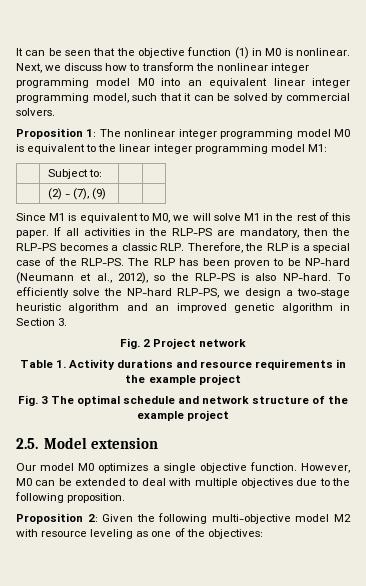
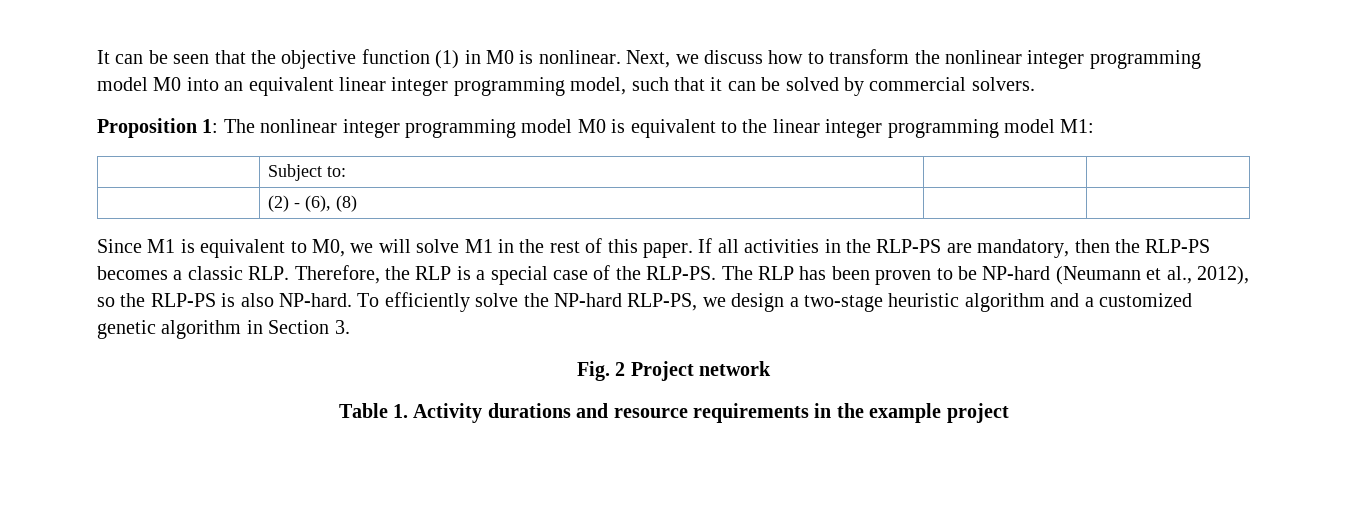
[72,188,107,200] (7), (9) -> [304,195,357,212] (6), (8)
[155,303,227,313] an improved -> [1084,293,1192,307] a customized
[17,395,349,406] [136,410,230,421] [16,437,158,449] [16,462,350,473] [16,478,351,488] [15,492,126,503] [16,513,351,524] [16,528,263,539] // Fig. 3 The optimal schedule and network structure of the example project // 2.5. Model extension // Our model M0 optimizes a single objective function. However, M0 can be extended to deal with multiple objectives due to the following proposition. // Proposition 2: Given the following multi-objective model M2 with resource leveling as one of the objectives: -> (1009, 413) none

